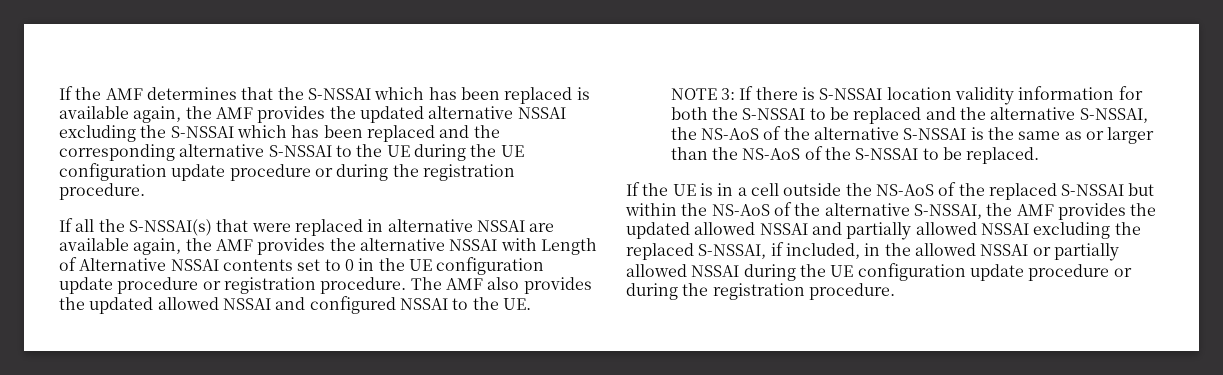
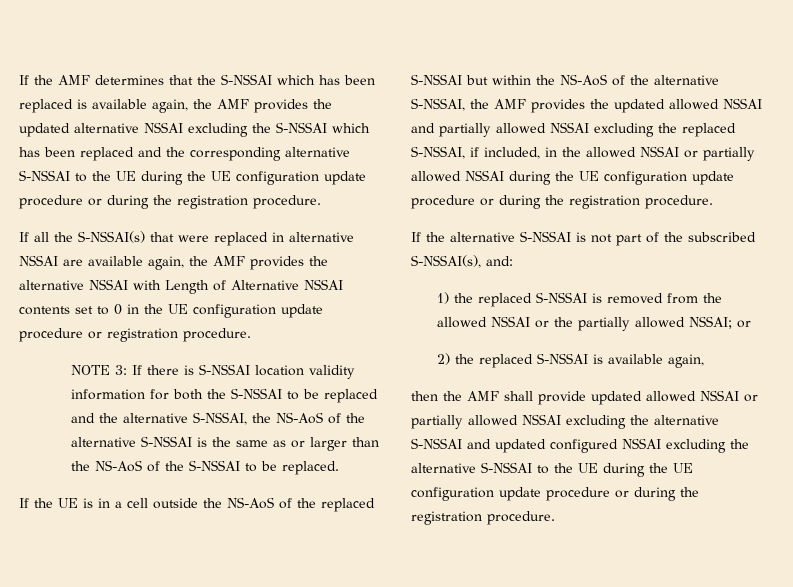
[410,277,592,294] [59,296,531,314] The AMF also provides the updated allowed NSSAI and configured NSSAI to the UE. -> (251, 335) none
(895, 291) none -> [411,231,756,246] [411,255,513,268] [436,292,722,307] [436,316,751,331] [436,353,704,368] [411,390,758,405] [411,414,719,429] [411,438,749,453] [411,462,693,477] [411,487,699,501] [411,511,555,525] // If the alternative S-NSSAI is not part of the subscribed S-NSSAI(s), and: // 1) the replaced S-NSSAI is removed from the allowed NSSAI or the partially allowed NSSAI; or // 2) the replaced S-NSSAI is available again, // then the AMF shall provide updated allowed NSSAI or partially allowed NSSAI excluding the alternative S-NSSAI and updated configured NSSAI excluding the alternative S-NSSAI to the UE during the UE configuration update procedure or during the registration procedure.

